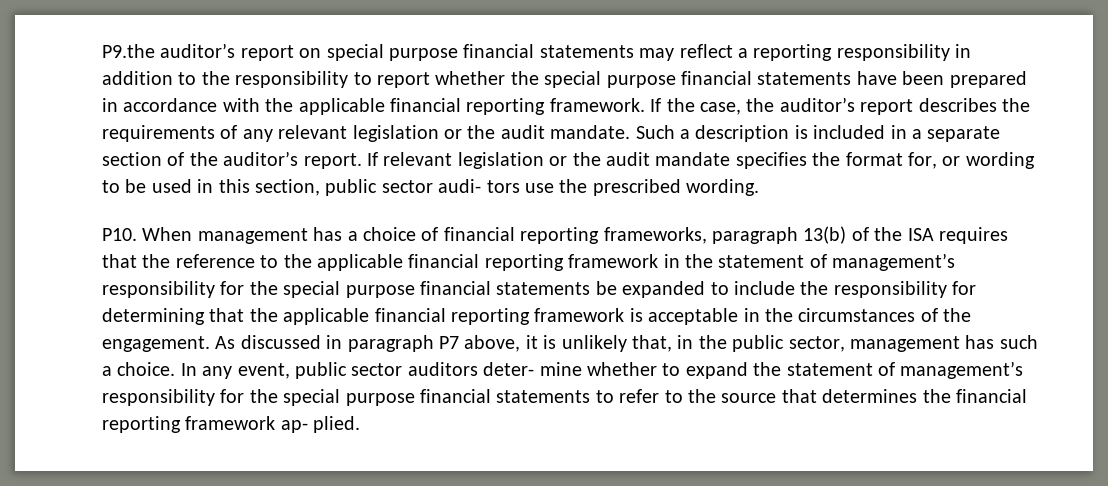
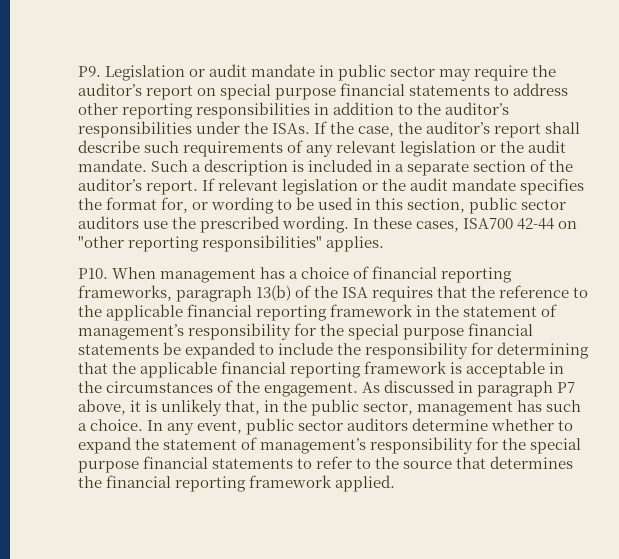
[102,44,156,58] P9.the -> [77,64,557,81] P9. Legislation or audit mandate in public sector may require the
[639,44,972,61] [102,71,1027,88] [102,98,645,115] may reflect a reporting responsibility in addition to the responsibility to report whether the special purpose financial statements have been prepared in accordance with the applicable financial reporting framework. -> [493,83,568,96] [77,102,509,119] [77,121,310,138] to address other reporting responsibilities in addition to the auditor’s responsibilities under the ISAs.
[918,98,1031,112] describes the -> [545,122,581,134] [77,140,179,153] shall describe such
[438,179,520,193] audi- tors -> [77,216,139,229] auditors
(760, 187) none -> [352,217,578,232] [77,235,384,252] In these cases, ISA700 42-44 on "other reporting responsibilities" applies.
[483,362,582,376] deter- mine -> [411,418,488,431] determine
[280,416,361,433] ap- plied. -> [334,475,395,492] applied.

